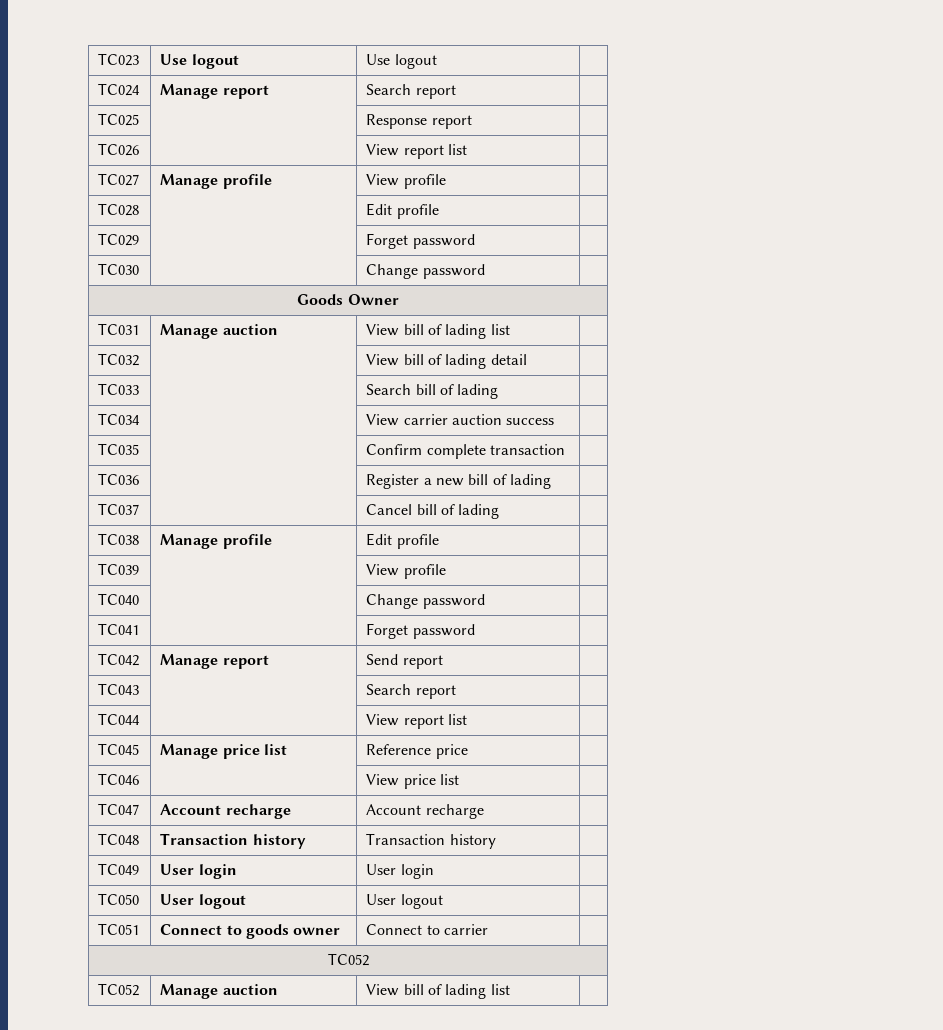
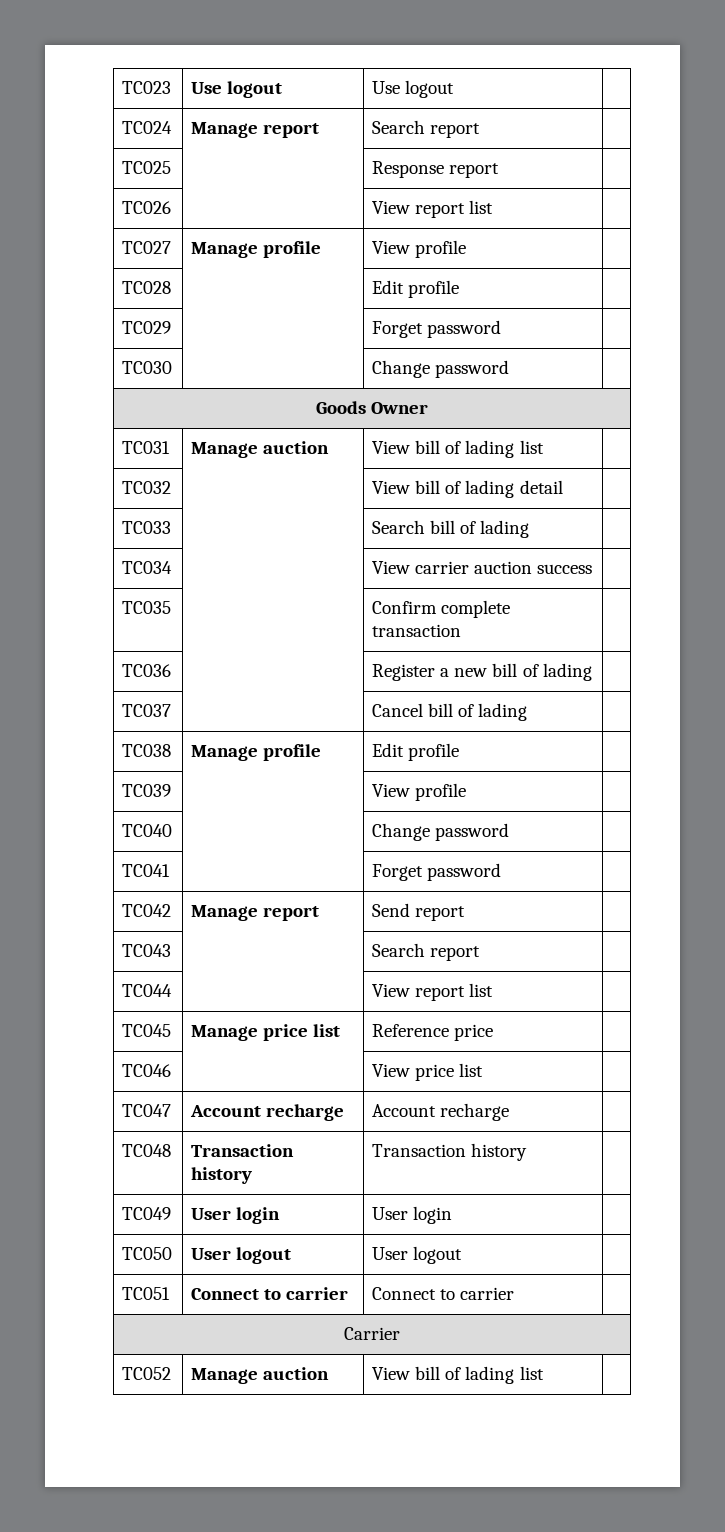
[245,924,341,939] goods owner -> [286,1287,349,1300] carrier
[327,953,369,966] TC052 -> [344,1327,400,1340] Carrier

